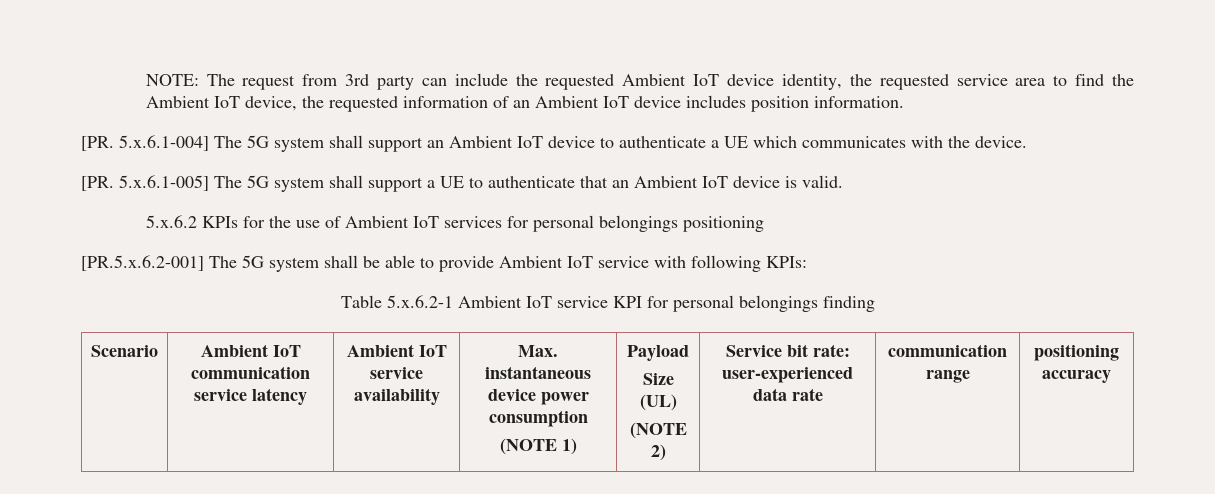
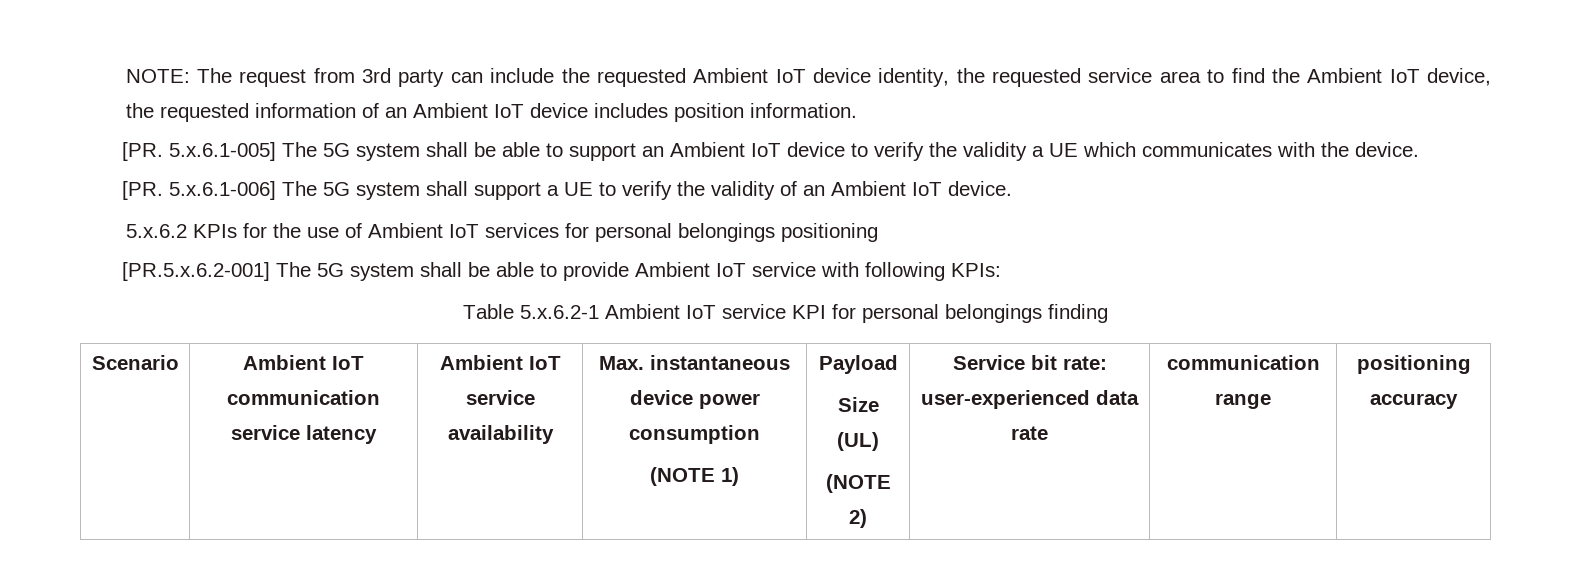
[119,135,363,152] 5.x.6.1-004] The 5G system shall -> [169,142,564,161] 5.x.6.1-005] The 5G system shall be able to
[619,136,706,148] authenticate -> [874,142,1028,161] verify the validity
[119,175,209,191] 5.x.6.1-005] -> [169,181,277,200] 5.x.6.1-006]
[488,175,843,188] authenticate that an Ambient IoT device is valid. -> [622,181,1013,200] verify the validity of an Ambient IoT device.

